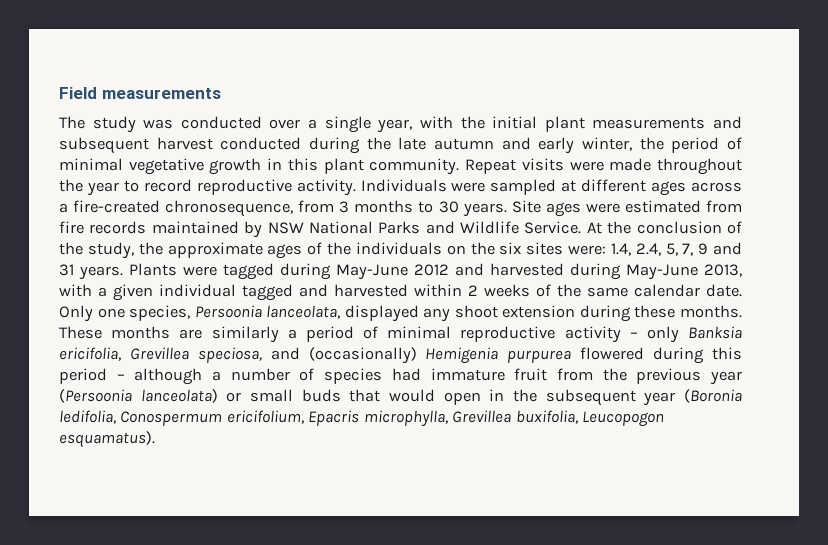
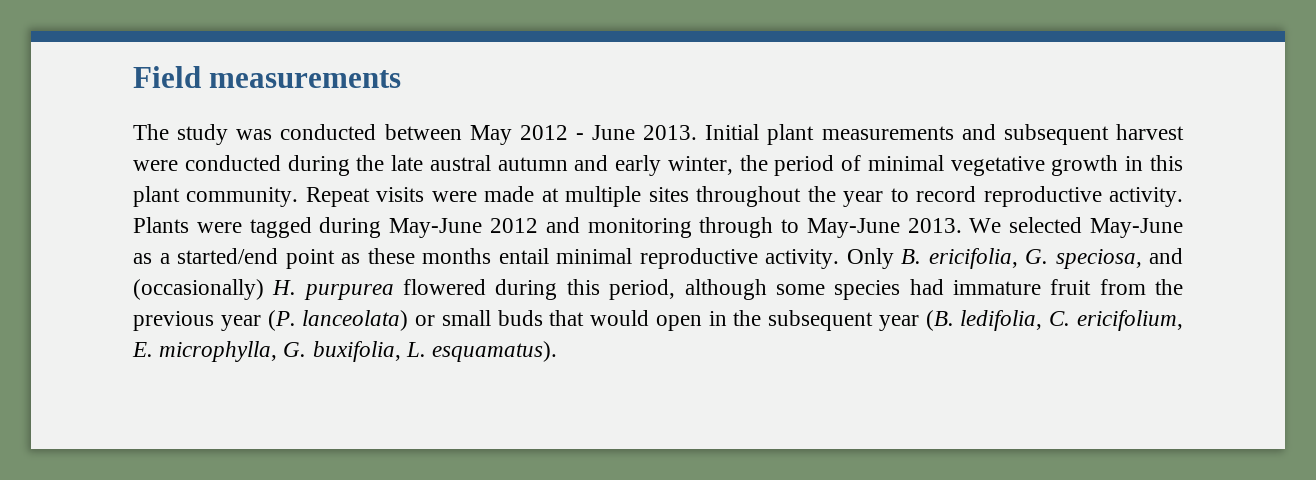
[269,116,538,133] over a single year, with the initial -> [384,124,760,145] between May 2012 - June 2013. Initial
(213, 143) none -> [133,160,178,171] were
(427, 143) none -> [429,155,491,171] austral
(652, 164) none -> [541,186,689,207] at multiple sites
[360,179,742,196] [59,200,743,217] [59,221,742,238] [59,242,743,259] [59,264,123,280] Individuals were sampled at different ages across a fire-created chronosequence, from 3 months to 30 years. Site ages were estimated from fire records maintained by NSW National Parks and Wildlife Service. At the conclusion of the study, the approximate ages of the individuals on the six sites were: 1.4, 2.4, 5, 7, 9 and 31 years. -> (1183, 197) none
[490,263,742,280] [59,284,742,301] [59,305,742,322] [59,326,742,343] [59,347,189,361] harvested during May-June 2013, with a given individual tagged and harvested within 2 weeks of the same calendar date. Only one species, Persoonia lanceolata, displayed any shoot extension during these months. These months are similarly a period of minimal reproductive activity – only Banksia ericifolia, Grevillea -> [587,217,1184,238] [133,248,1048,269] monitoring through to May-June 2013. We selected May-June as a started/end point as these months entail minimal reproductive activity. Only B. ericifolia, G.
[425,347,499,364] Hemigenia -> [272,280,297,295] H.
[59,368,315,385] period – although a number of -> [609,279,825,300] period, although some
[59,389,132,403] (Persoonia -> [267,310,296,331] (P.
[684,389,742,403] [59,410,665,427] (Boronia ledifolia, Conospermum ericifolium, Epacris microphylla, Grevillea buxifolia, Leucopogon -> [925,310,1183,331] [132,341,426,362] (B. ledifolia, C. ericifolium, E. microphylla, G. buxifolia, L.

